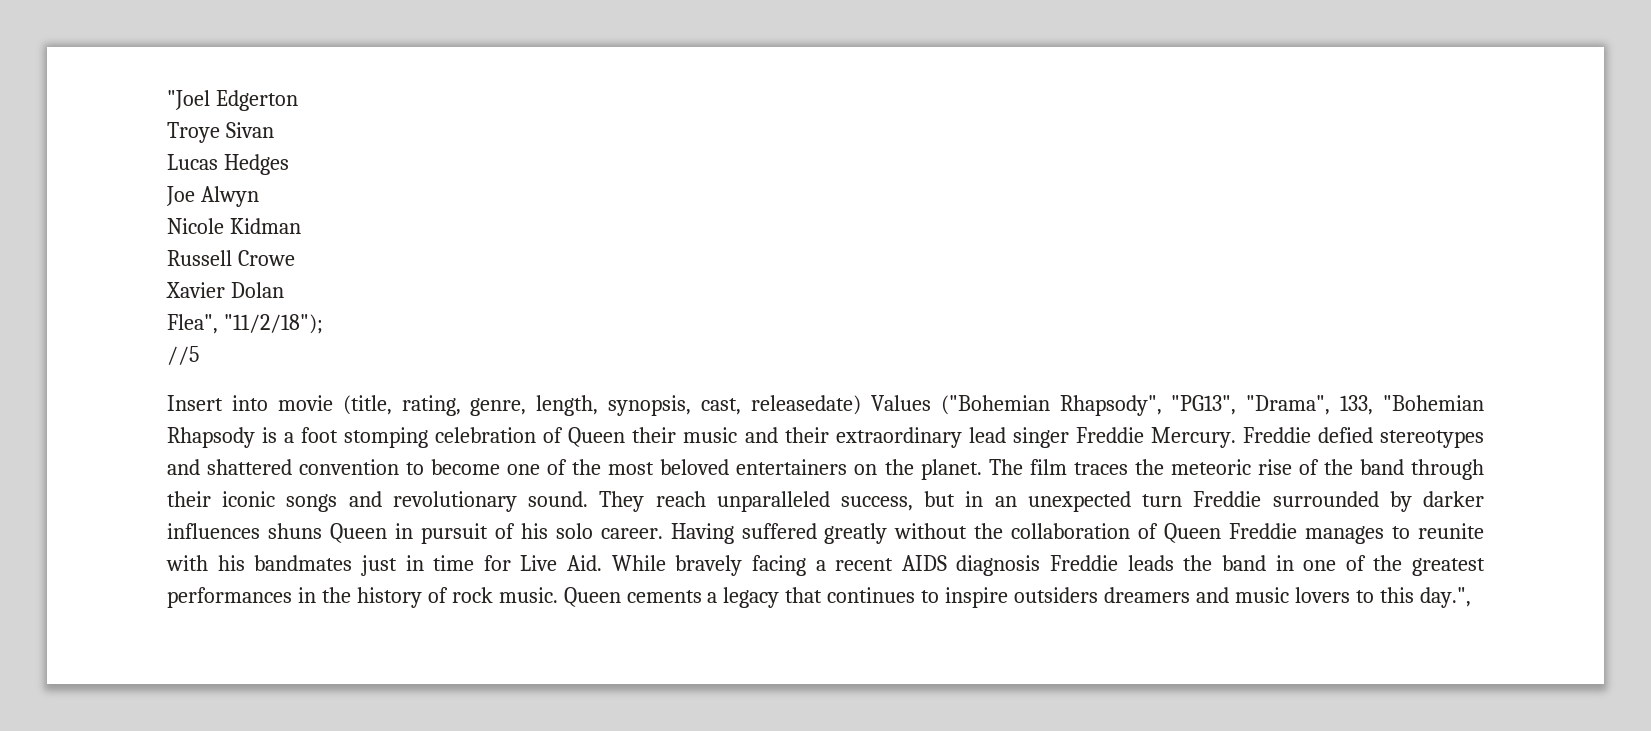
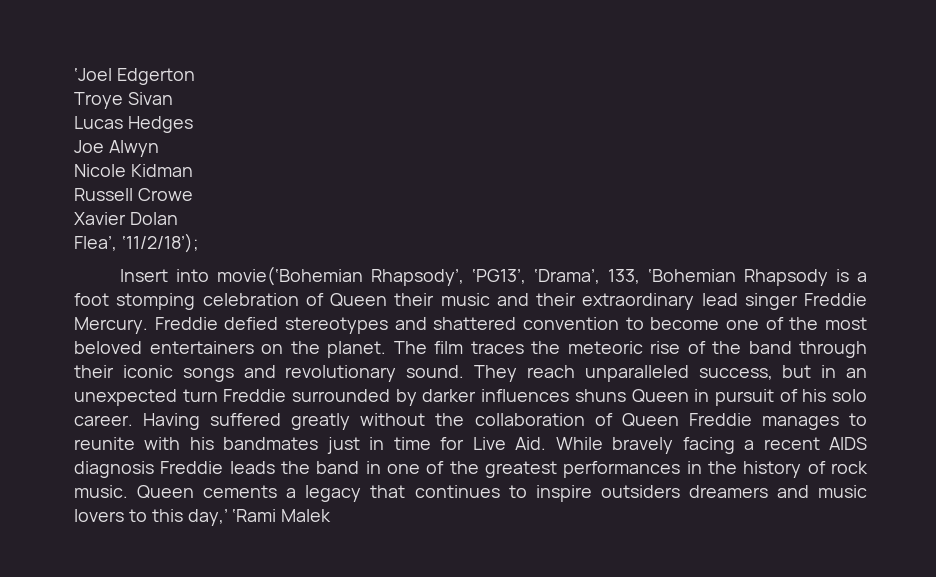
[167,90,210,110] "Joel -> [74,68,112,81] ‘Joel
[167,314,323,334] [167,346,199,365] Flea", "11/2/18"); // //5 -> [74,233,199,253] Flea’, ‘11/2/18’);
[277,395,1484,416] movie (title, rating, genre, length, synopsis, cast, releasedate) Values ("Bohemian Rhapsody", "PG13", "Drama", 133, "Bohemian -> [216,266,736,286] movie(‘Bohemian Rhapsody’, ‘PG13’, ‘Drama’, 133, ‘Bohemian
[1419,587,1471,608] day.", -> [187,509,332,526] day,’ ‘Rami Malek

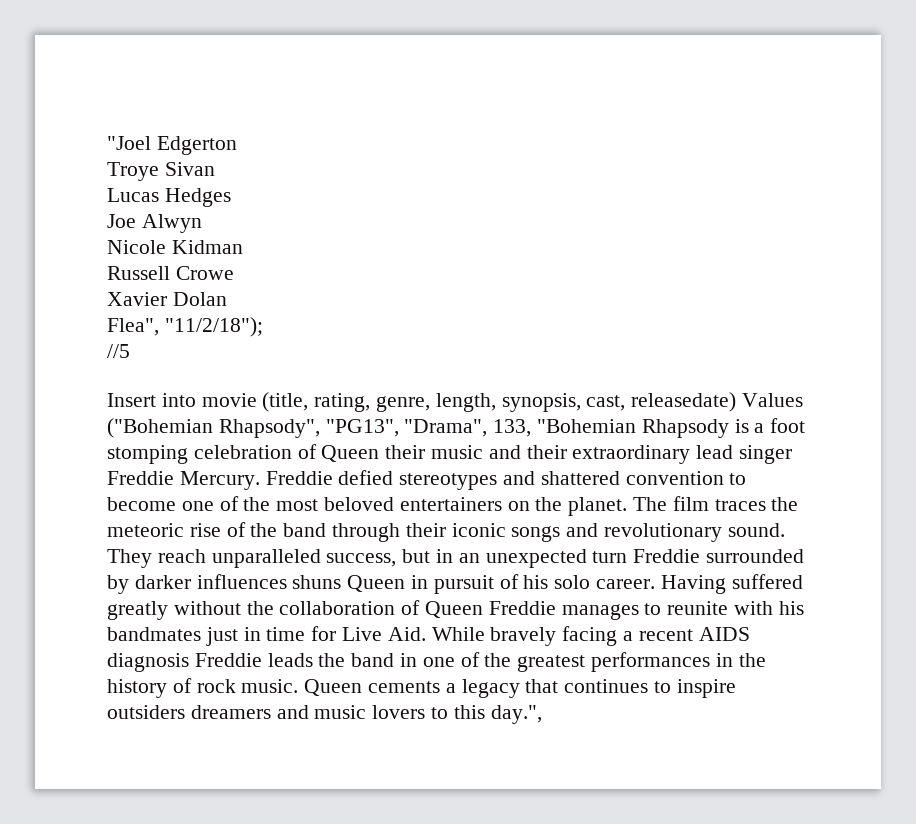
[74,68,112,81] ‘Joel -> [107,136,151,150] "Joel
[74,233,199,253] Flea’, ‘11/2/18’); -> [107,317,263,337] [107,344,130,358] Flea", "11/2/18"); // //5
[216,266,736,286] movie(‘Bohemian Rhapsody’, ‘PG13’, ‘Drama’, 133, ‘Bohemian -> [201,392,804,412] [107,418,637,438] movie (title, rating, genre, length, synopsis, cast, releasedate) Values ("Bohemian Rhapsody", "PG13", "Drama", 133, "Bohemian
[187,509,332,526] day,’ ‘Rami Malek -> [490,705,542,724] day.",

